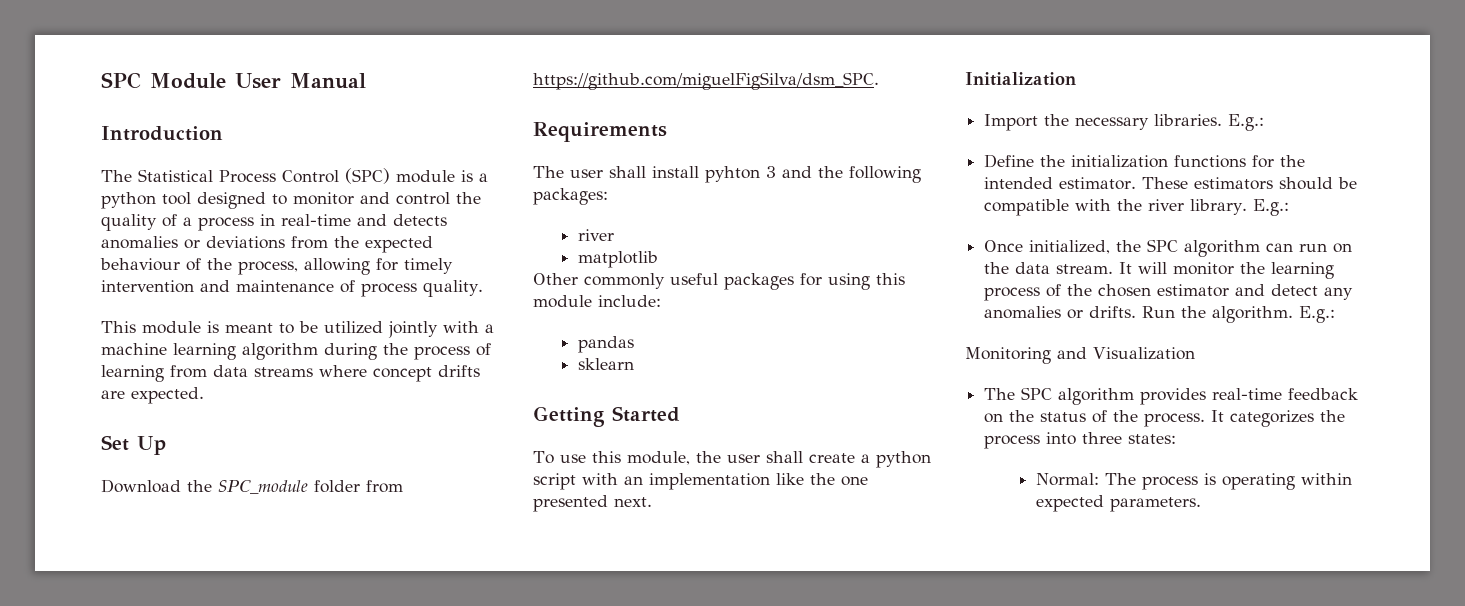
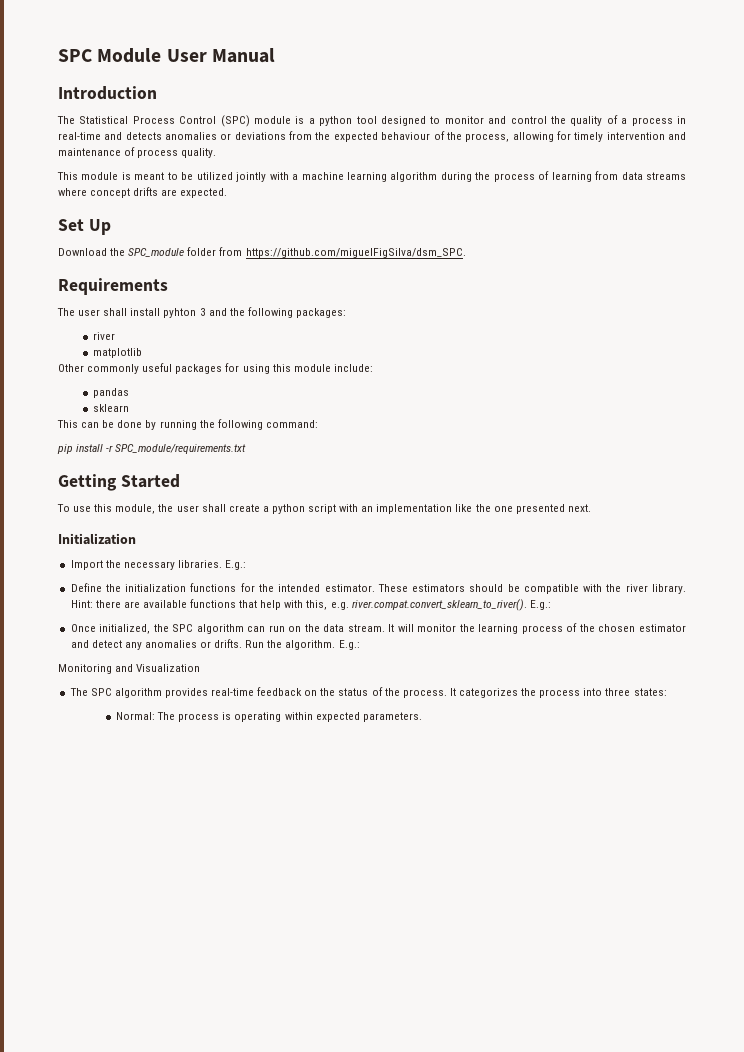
(634, 364) none -> [57,419,318,430] [57,444,247,454] // This can be done by running the following command: // pip install -r SPC_module/requirements.txt
(1248, 207) none -> [70,599,527,611] Hint: there are available functions that help with this, e.g. river.compat.convert_sklearn_to_river().

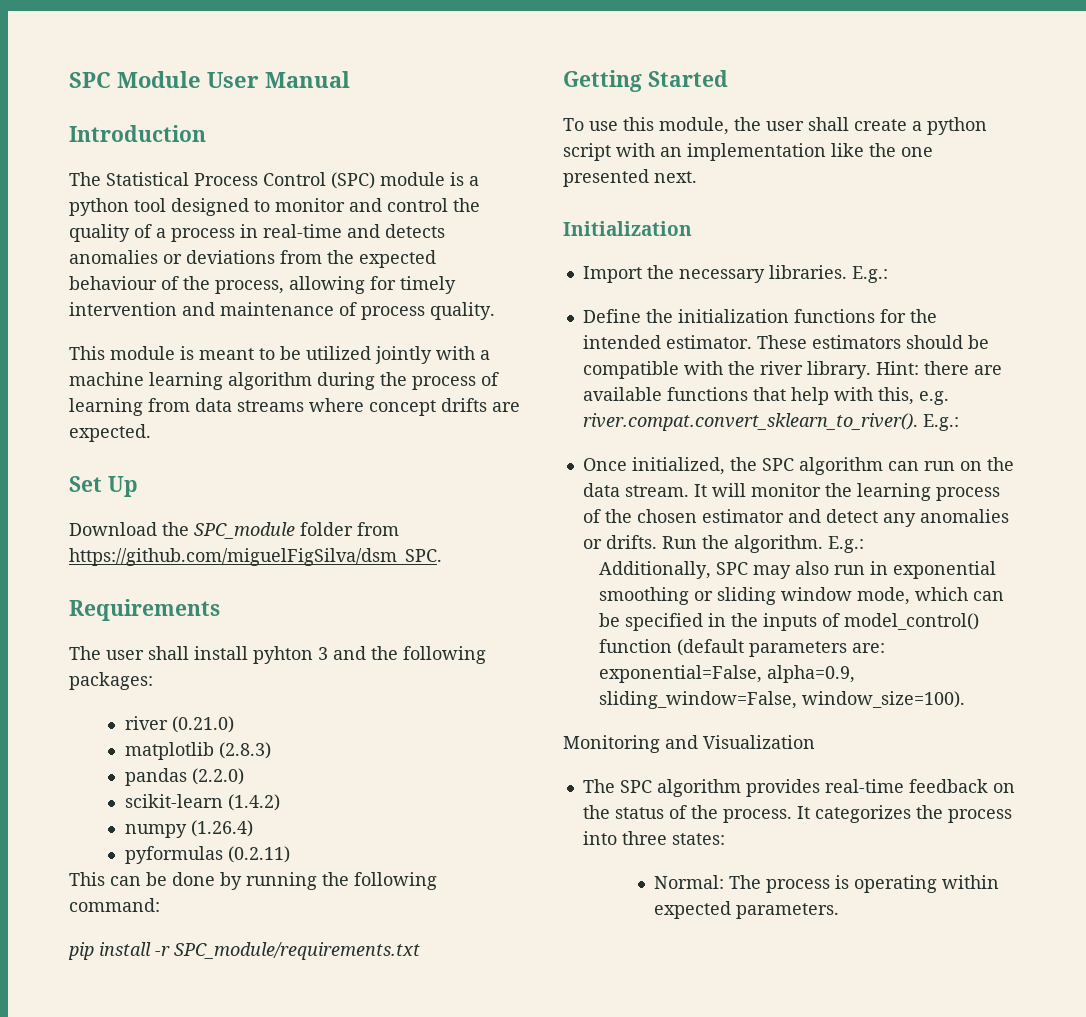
(116, 336) none -> [171,716,234,733] (0.21.0)
[58,363,373,374] [93,388,130,398] [93,404,130,412] // Other commonly useful packages for using this module include: // pandas // sklearn -> [218,742,271,759] [124,768,244,786] [124,794,280,811] [124,820,253,838] [124,846,290,864] (2.8.3) // pandas (2.2.0) // scikit-learn (1.4.2) // numpy (1.26.4) // pyformulas (0.2.11)
(360, 645) none -> [598,561,996,579] [598,587,1004,605] [598,613,979,631] [598,639,885,657] [598,665,855,683] [598,691,965,709] // Additionally, SPC may also run in exponential smoothing or sliding window mode, which can be specified in the inputs of model_control() function (default parameters are: exponential=False, alpha=0.9, sliding_window=False, window_size=100).

